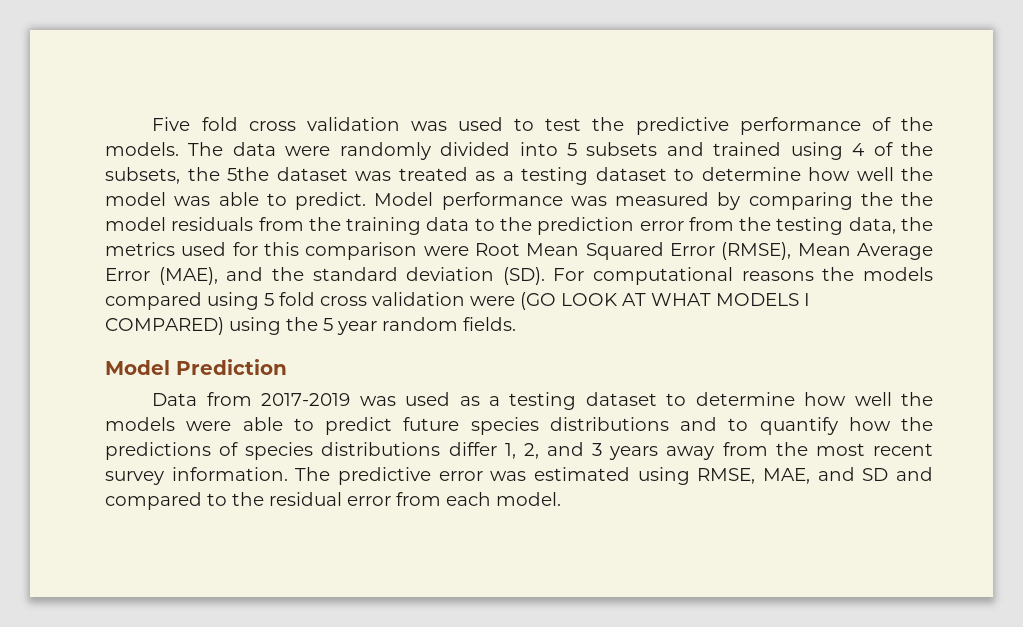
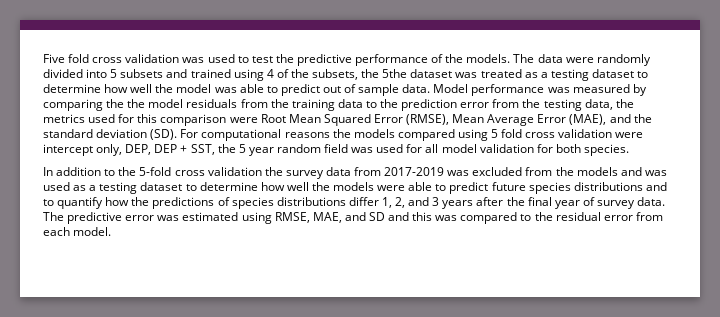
[295,192,366,210] predict. -> [280,84,431,96] predict out of sample data.
[520,292,810,310] [105,317,516,335] [105,359,287,375] [152,392,351,406] (GO LOOK AT WHAT MODELS I COMPARED) using the 5 year random fields. // Model Prediction // Data from 2017-2019 -> [43,144,629,156] [43,167,642,179] intercept only, DEP, DEP + SST, the 5 year random field was used for all model validation for both species. // In addition to the 5-fold cross validation the survey data from 2017-2019 was excluded from the models and
[666,442,933,460] [105,467,288,485] away from the most recent survey information. -> [476,197,666,209] after the final year of survey data.
(933, 474) none -> [412,212,458,221] this was

